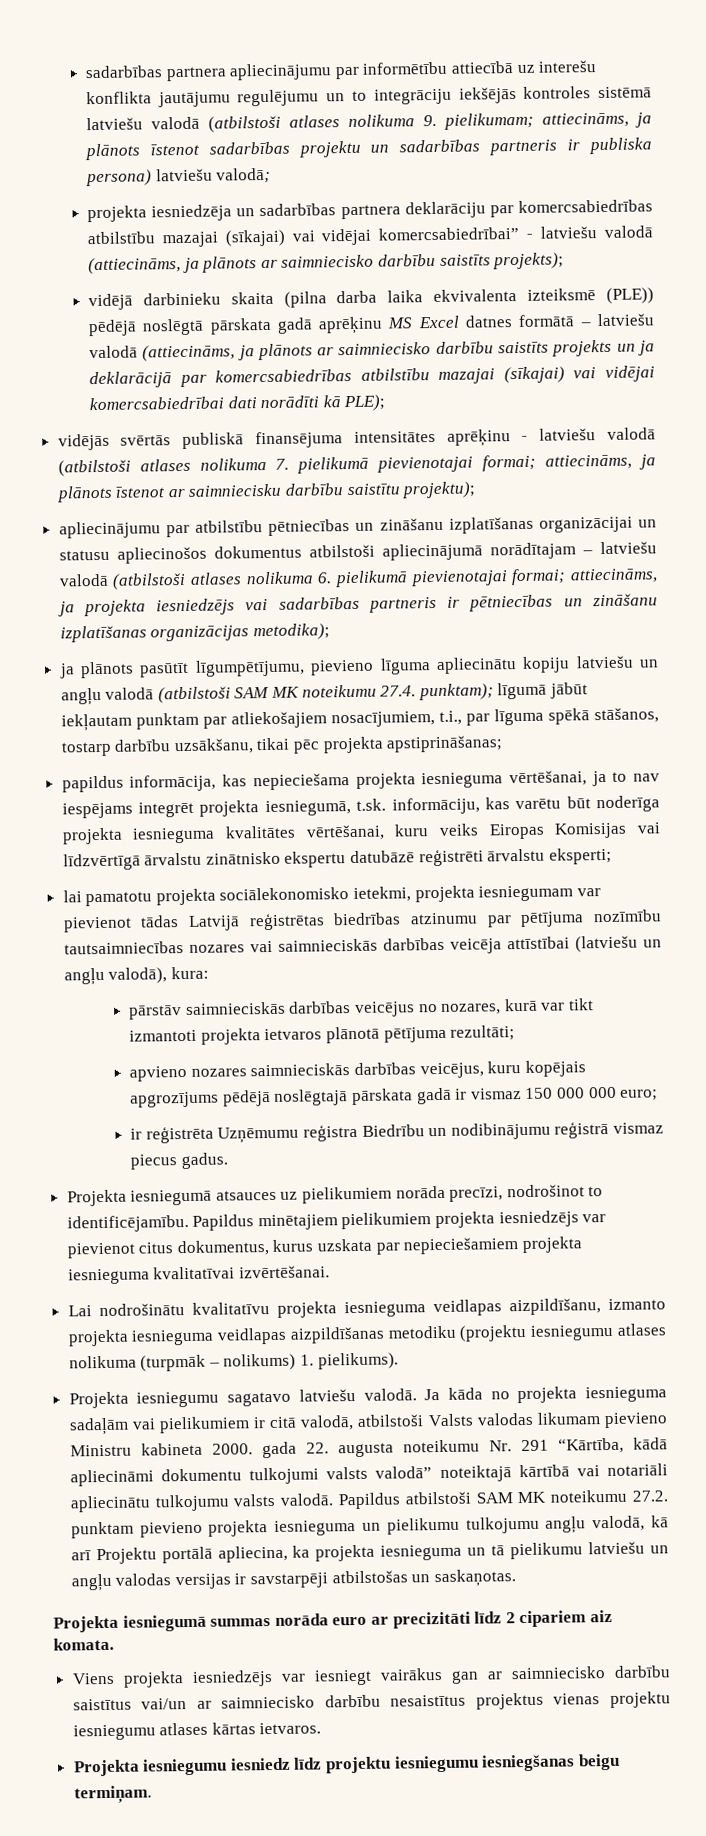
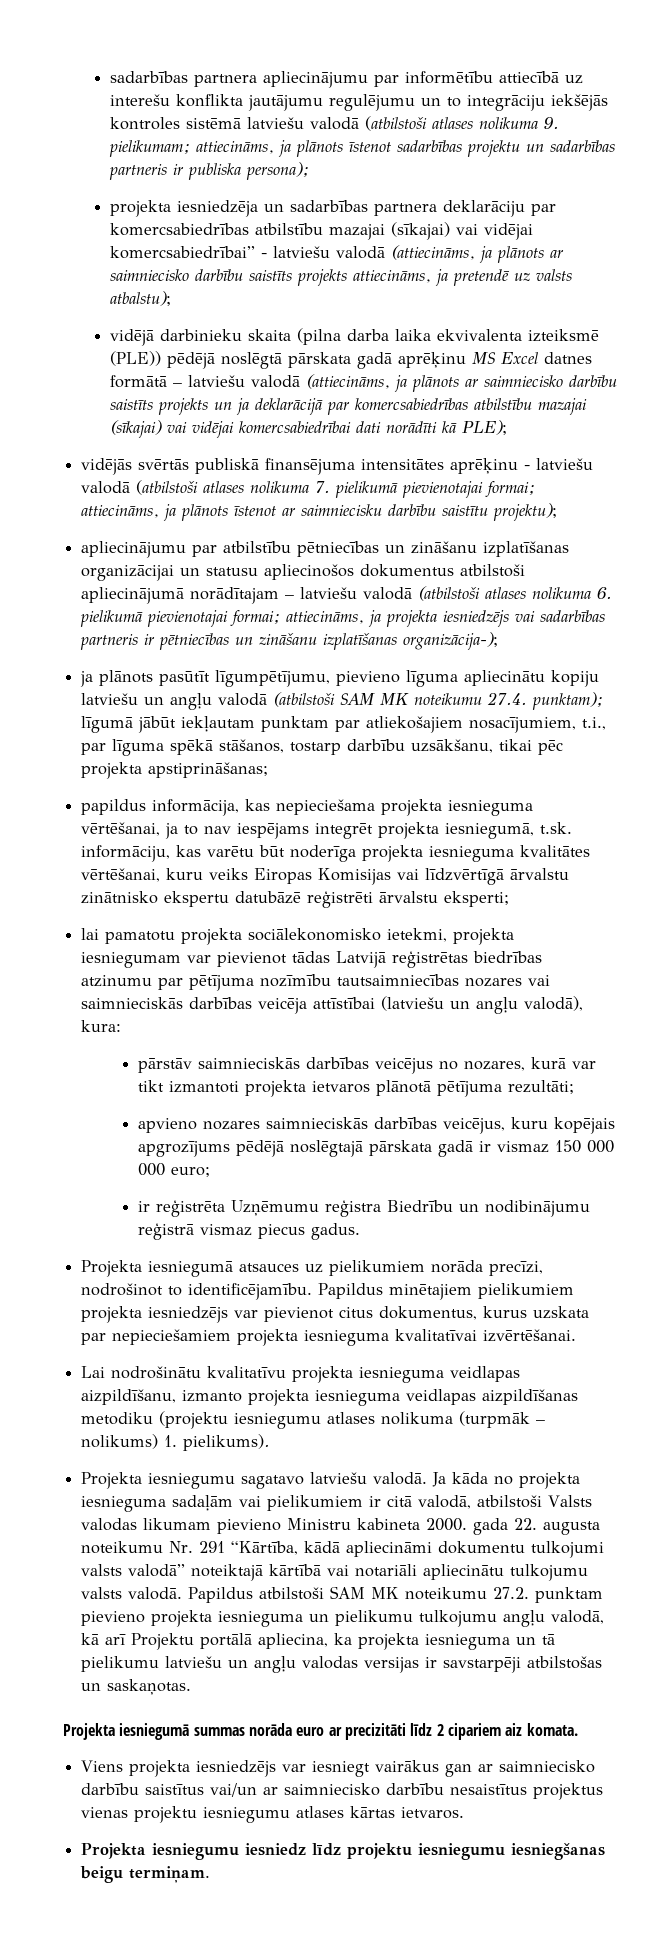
[85,167,272,187] persona) latviešu valodā; -> [245,162,309,180] persona);
[493,252,565,270] projekts); -> [296,269,572,286] [109,291,171,306] projekts attiecināms, ja pretendē uz valsts atbalstu);
[150,623,330,642] organizācijas metodika); -> [403,632,499,650] organizācija-);

